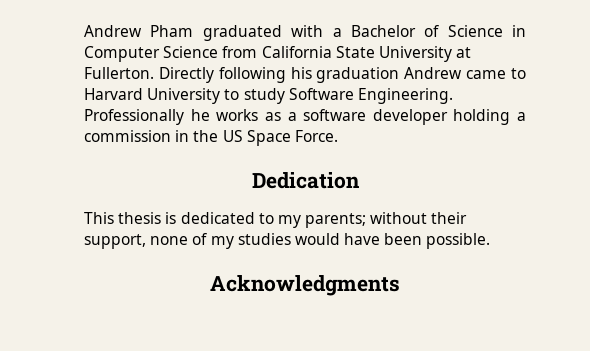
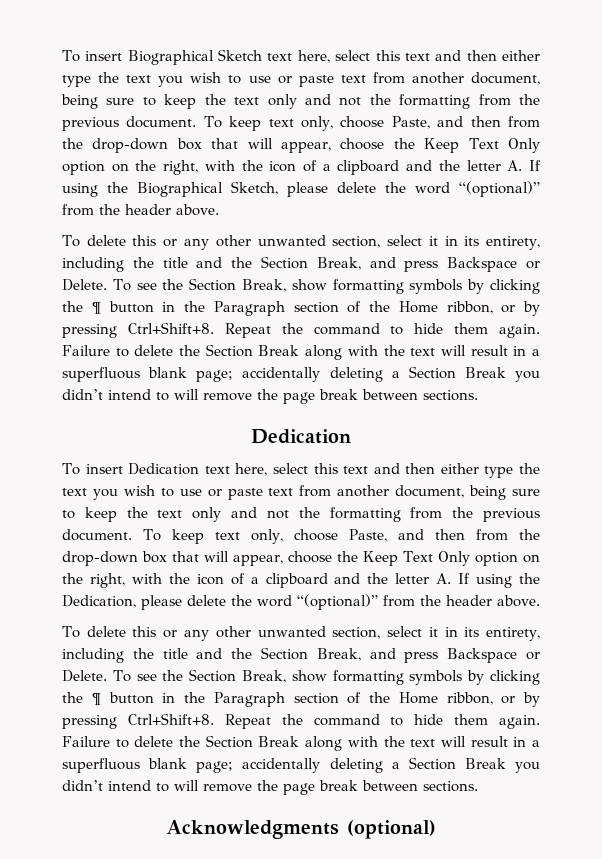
[84,25,526,41] [84,46,472,62] [84,67,526,83] [84,88,453,104] [84,109,526,125] [84,130,338,146] [251,172,360,189] [84,212,468,228] [84,233,491,249] Andrew Pham graduated with a Bachelor of Science in Computer Science from California State University at Fullerton. Directly following his graduation Andrew came to Harvard University to study Software Engineering. Professionally he works as a software developer holding a commission in the US Space Force. // Dedication // This thesis is dedicated to my parents; without their support, none of my studies would have been possible. -> [62,49,540,65] [62,72,540,87] [61,94,540,109] [62,116,540,131] [62,138,540,153] [62,160,541,175] [62,181,540,197] [62,204,219,216] [62,235,541,250] [62,256,541,272] [62,278,540,294] [62,301,540,316] [62,322,540,338] [62,344,540,360] [62,366,540,382] [62,389,478,404] [251,429,351,444] [62,463,541,478] [62,485,540,500] [62,507,540,522] [62,529,540,544] [62,551,540,566] [62,573,541,588] [62,594,540,610] [62,626,541,641] [62,647,541,663] [62,669,540,685] [62,692,540,707] [62,713,540,729] [62,735,540,751] [62,757,540,773] [62,780,478,795] To insert Biographical Sketch text here, select this text and then either type the text you wish to use or paste text from another document, being sure to keep the text only and not the formatting from the previous document. To keep text only, choose Paste, and then from the drop-down box that will appear, choose the Keep Text Only option on the right, with the icon of a clipboard and the letter A. If using the Biographical Sketch, please delete the word “(optional)” from the header above. // To delete this or any other unwanted section, select it in its entirety, including the title and the Section Break, and press Backspace or Delete. To see the Section Break, show formatting symbols by clicking the ¶ button in the Paragraph section of the Home ribbon, or by pressing Ctrl+Shift+8. Repeat the command to hide them again. Failure to delete the Section Break along with the text will result in a superfluous blank page; accidentally deleting a Section Break you didn’t intend to will remove the page break between sections. // Dedication // To insert Dedication text here, select this text and then either type the text you wish to use or paste text from another document, being sure to keep the text only and not the formatting from the previous document. To keep text only, choose Paste, and then from the drop-down box that will appear, choose the Keep Text Only option on the right, with the icon of a clipboard and the letter A. If using the Dedication, please delete the word “(optional)” from the header above. // To delete this or any other unwanted section, select it in its entirety, including the title and the Section Break, and press Backspace or Delete. To see the Section Break, show formatting symbols by clicking the ¶ button in the Paragraph section of the Home ribbon, or by pressing Ctrl+Shift+8. Repeat the command to hide them again. Failure to delete the Section Break along with the text will result in a superfluous blank page; accidentally deleting a Section Break you didn’t intend to will remove the page break between sections.
(400, 285) none -> [347,820,436,839] (optional)

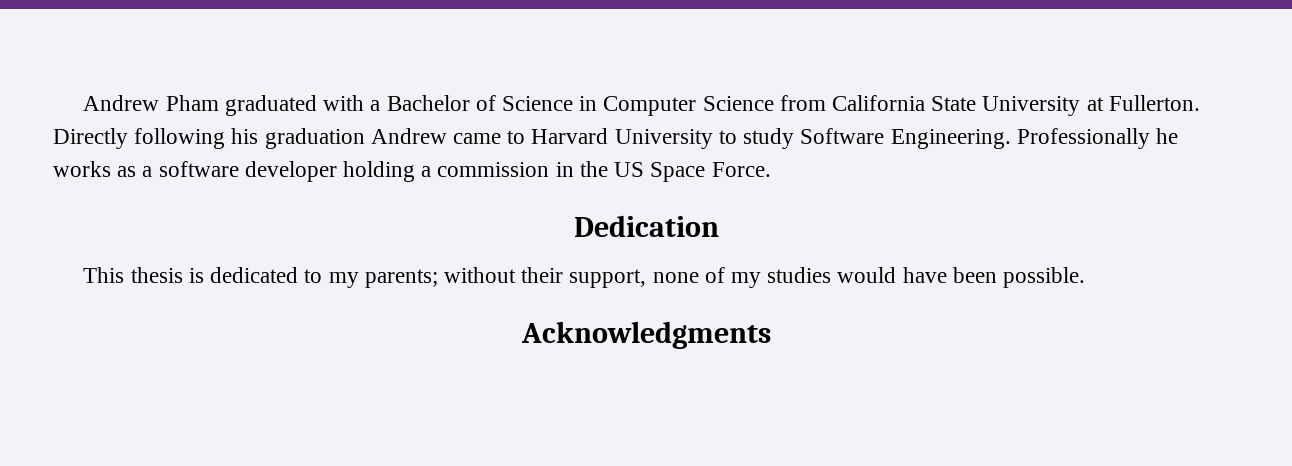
[62,49,540,65] [62,72,540,87] [61,94,540,109] [62,116,540,131] [62,138,540,153] [62,160,541,175] [62,181,540,197] [62,204,219,216] [62,235,541,250] [62,256,541,272] [62,278,540,294] [62,301,540,316] [62,322,540,338] [62,344,540,360] [62,366,540,382] [62,389,478,404] [251,429,351,444] [62,463,541,478] [62,485,540,500] [62,507,540,522] [62,529,540,544] [62,551,540,566] [62,573,541,588] [62,594,540,610] [62,626,541,641] [62,647,541,663] [62,669,540,685] [62,692,540,707] [62,713,540,729] [62,735,540,751] [62,757,540,773] [62,780,478,795] To insert Biographical Sketch text here, select this text and then either type the text you wish to use or paste text from another document, being sure to keep the text only and not the formatting from the previous document. To keep text only, choose Paste, and then from the drop-down box that will appear, choose the Keep Text Only option on the right, with the icon of a clipboard and the letter A. If using the Biographical Sketch, please delete the word “(optional)” from the header above. // To delete this or any other unwanted section, select it in its entirety, including the title and the Section Break, and press Backspace or Delete. To see the Section Break, show formatting symbols by clicking the ¶ button in the Paragraph section of the Home ribbon, or by pressing Ctrl+Shift+8. Repeat the command to hide them again. Failure to delete the Section Break along with the text will result in a superfluous blank page; accidentally deleting a Section Break you didn’t intend to will remove the page break between sections. // Dedication // To insert Dedication text here, select this text and then either type the text you wish to use or paste text from another document, being sure to keep the text only and not the formatting from the previous document. To keep text only, choose Paste, and then from the drop-down box that will appear, choose the Keep Text Only option on the right, with the icon of a clipboard and the letter A. If using the Dedication, please delete the word “(optional)” from the header above. // To delete this or any other unwanted section, select it in its entirety, including the title and the Section Break, and press Backspace or Delete. To see the Section Break, show formatting symbols by clicking the ¶ button in the Paragraph section of the Home ribbon, or by pressing Ctrl+Shift+8. Repeat the command to hide them again. Failure to delete the Section Break along with the text will result in a superfluous blank page; accidentally deleting a Section Break you didn’t intend to will remove the page break between sections. -> [83,95,1200,116] [53,128,1178,149] [53,161,771,182] [573,215,719,237] [83,267,1086,288] Andrew Pham graduated with a Bachelor of Science in Computer Science from California State University at Fullerton. Directly following his graduation Andrew came to Harvard University to study Software Engineering. Professionally he works as a software developer holding a commission in the US Space Force. // Dedication // This thesis is dedicated to my parents; without their support, none of my studies would have been possible.
[347,820,436,839] (optional) -> (771, 335) none

